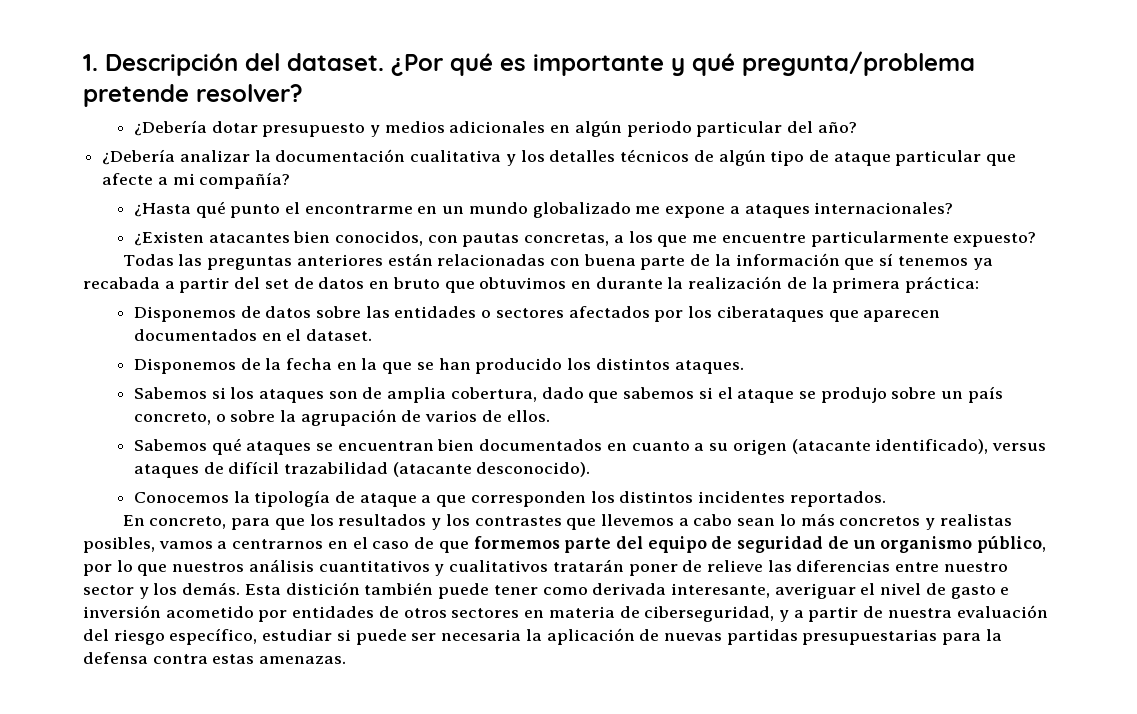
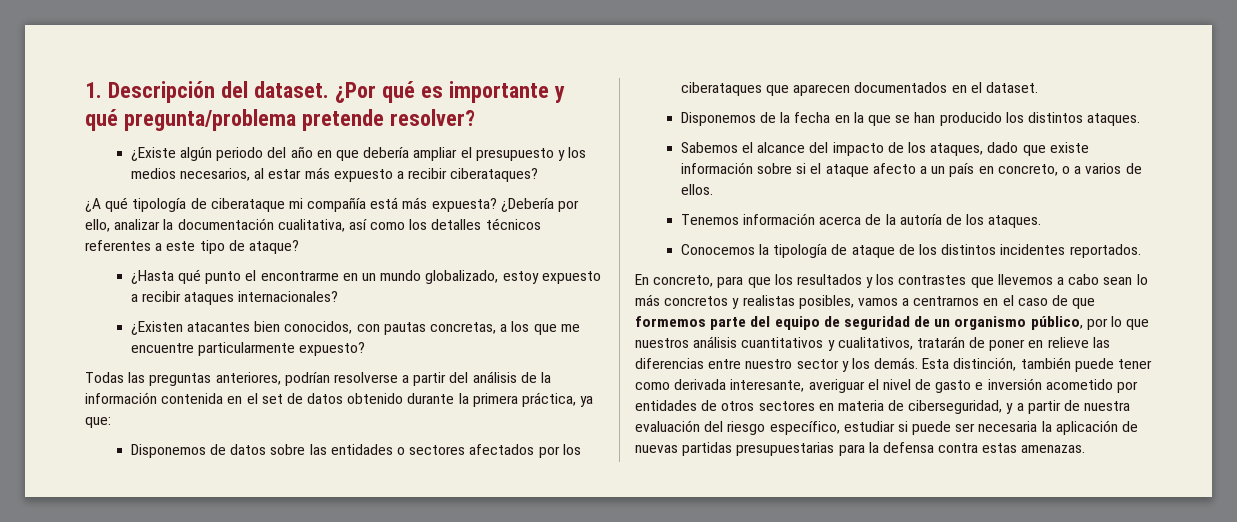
[133,120,857,137] [102,149,1017,166] [102,172,291,189] ¿Debería dotar presupuesto y medios adicionales en algún periodo particular del año? // ¿Debería analizar la documentación cualitativa y los detalles técnicos de algún tipo de ataque particular que afecte a mi compañía? -> [130,146,587,161] [130,167,539,182] [85,197,580,212] [85,218,541,232] [85,240,299,254] ¿Existe algún periodo del año en que debería ampliar el presupuesto y los medios necesarios, al estar más expuesto a recibir ciberataques? // ¿A qué tipología de ciberataque mi compañía está más expuesta? ¿Debería por ello, analizar la documentación cualitativa, así como los detalles técnicos referentes a este tipo de ataque?
[532,202,740,218] globalizado me expone a -> [425,270,601,284] [130,291,182,302] globalizado, estoy expuesto a recibir
[296,253,993,270] [83,276,980,293] anteriores están relacionadas con buena parte de la información que sí tenemos ya recabada a partir del set de datos en bruto que obtuvimos en durante la realización de la primera práctica: -> [215,371,552,386] [85,392,594,407] [85,417,111,428] anteriores, podrían resolverse a partir del análisis de la información contenida en el set de datos obtenido durante la primera práctica, ya que:
[211,387,937,403] si los ataques son de amplia cobertura, dado que sabemos si el ataque se produjo sobre -> [742,142,1089,156] [680,162,928,177] el alcance del impacto de los ataques, dado que existe información sobre si el ataque afecto a
(1003, 394) none -> [978,166,994,174] en
[230,409,422,426] sobre la agrupación de -> [1074,166,1082,174] a
[133,438,1046,455] [133,461,591,478] Sabemos qué ataques se encuentran bien documentados en cuanto a su origen (atacante identificado), versus ataques de difícil trazabilidad (atacante desconocido). -> [680,213,1042,228] Tenemos información acerca de la autoría de los ataques.
[421,491,586,507] a que corresponden -> [898,244,915,255] de
[449,559,703,576] cualitativos tratarán poner de -> [837,336,1044,351] cualitativos, tratarán de poner en
[285,582,360,595] distición -> [953,357,1017,371] distinción,

